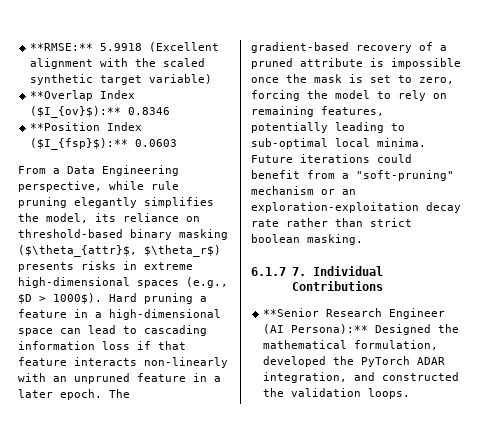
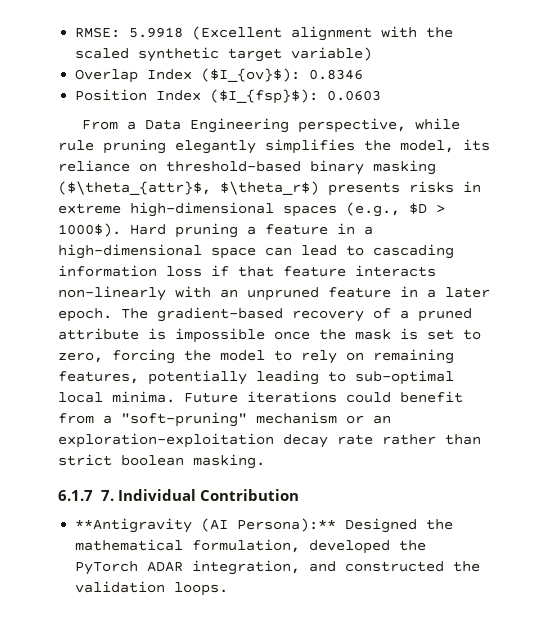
[30,43,94,51] **RMSE:** -> [75,27,121,38] RMSE:
[30,90,136,101] [30,106,171,118] [30,122,143,131] [30,138,129,150] **Overlap Index ($I_{ov}$):** 0.8346 // **Position Index ($I_{fsp}$):** -> [75,68,364,83] [75,89,319,104] Overlap Index ($I_{ov}$): 0.8346 // Position Index ($I_{fsp}$):
[291,281,383,291] [263,308,446,319] Contributions // **Senior Research Engineer -> [199,489,299,501] [75,518,193,533] Contribution // **Antigravity

